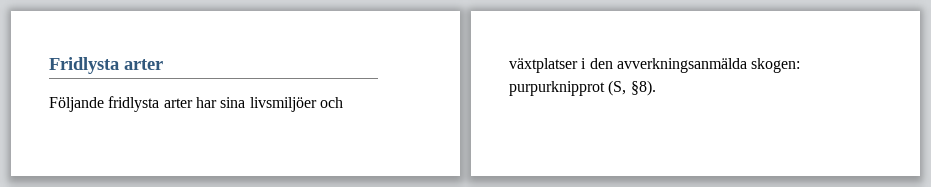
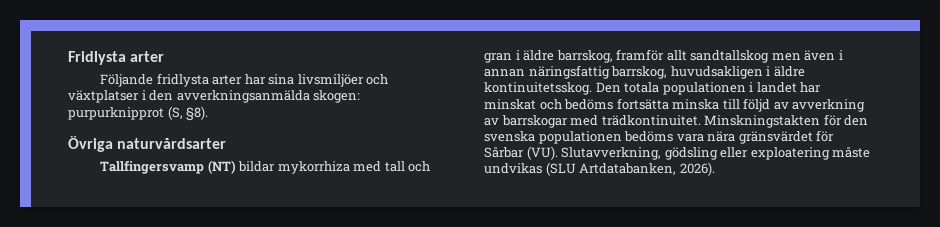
(656, 88) none -> [68,136,227,152] [100,160,431,174] [484,49,843,63] [484,65,805,79] [484,82,822,95] [484,98,866,112] [484,114,869,128] [484,130,835,144] [484,146,871,160] [484,162,715,176] // Övriga naturvårdsarter // Tallfingersvamp (NT) bildar mykorrhiza med tall och gran i äldre barrskog, framför allt sandtallskog men även i annan näringsfattig barrskog, huvudsakligen i äldre kontinuitetsskog. Den totala populationen i landet har minskat och bedöms fortsätta minska till följd av avverkning av barrskogar med trädkontinuitet. Minskningstakten för den svenska populationen bedöms vara nära gränsvärdet för Sårbar (VU). Slutavverkning, gödsling eller exploatering måste undvikas (SLU Artdatabanken, 2026).

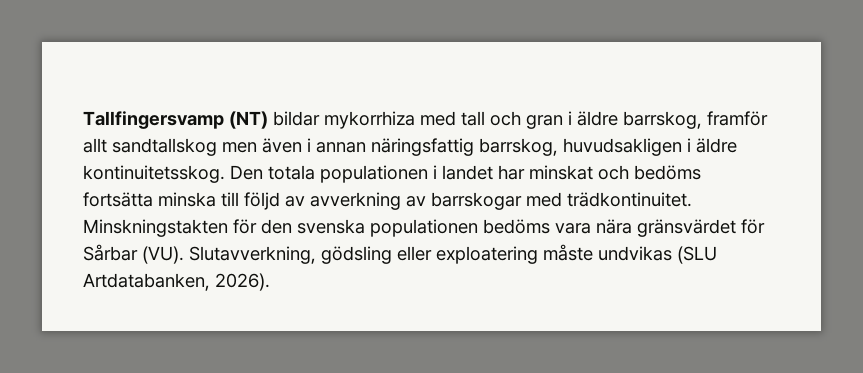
[68,51,165,65] [100,73,389,87] [68,90,361,103] [68,106,209,121] [68,136,227,152] Fridlysta arter // Följande fridlysta arter har sina livsmiljöer och växtplatser i den avverkningsanmälda skogen: purpurknipprot (S, §8). // Övriga naturvårdsarter // -> (83, 120) none

